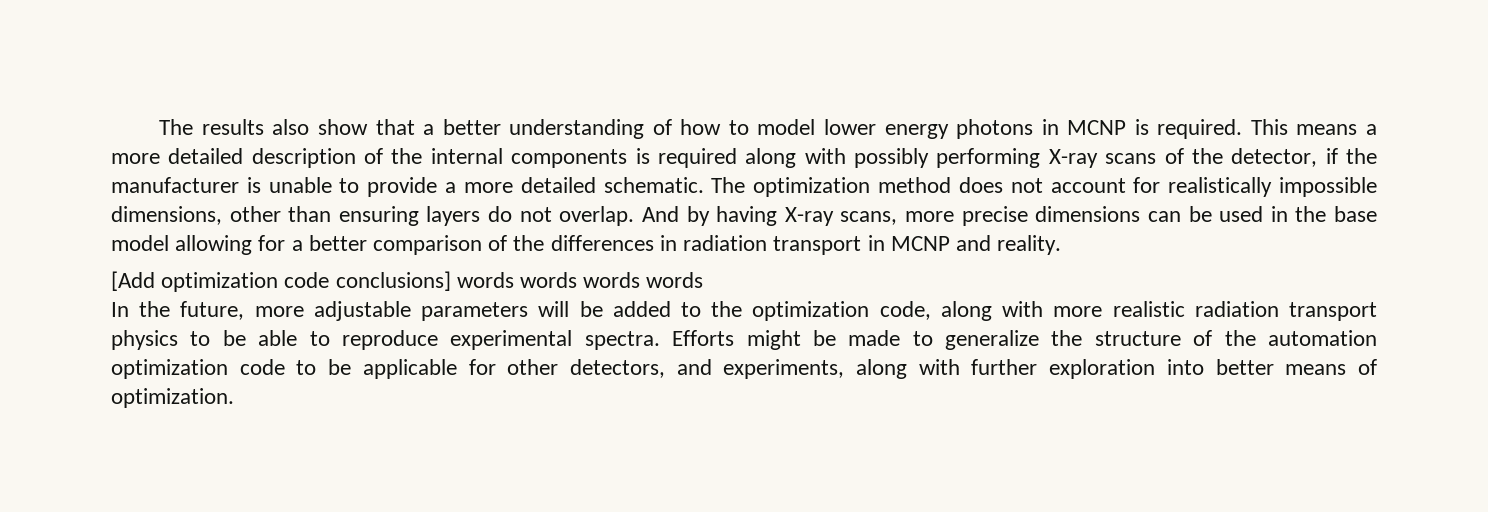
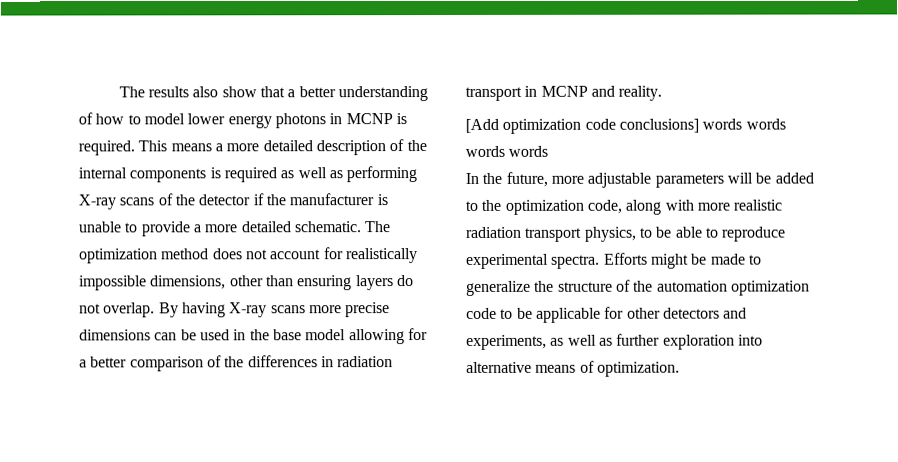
[745,148,930,168] along with possibly -> [280,167,343,179] as well as
[1231,148,1318,167] detector, -> [198,194,251,206] detector
[641,206,710,226] And by -> [158,302,179,318] By
[840,211,898,225] scans, -> [270,305,306,314] scans
[111,330,178,350] physics -> [583,226,637,242] physics,
[569,359,665,378] detectors, -> [662,307,720,319] detectors
[856,359,960,379] along with -> [550,334,613,346] as well as
[1215,359,1274,375] better -> [466,361,532,373] alternative

